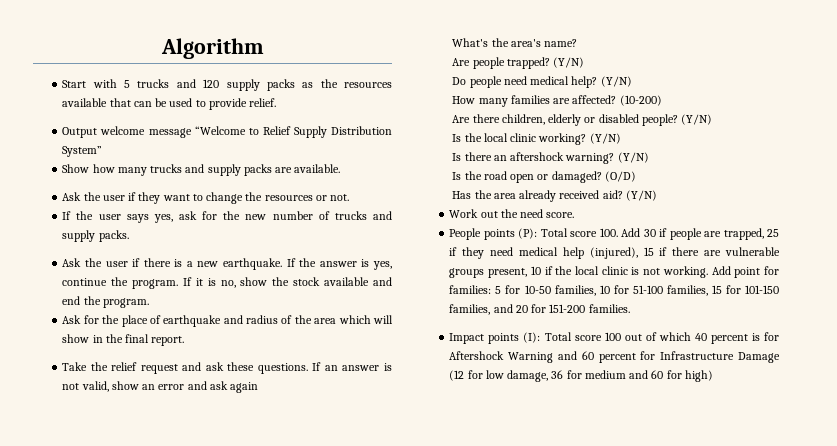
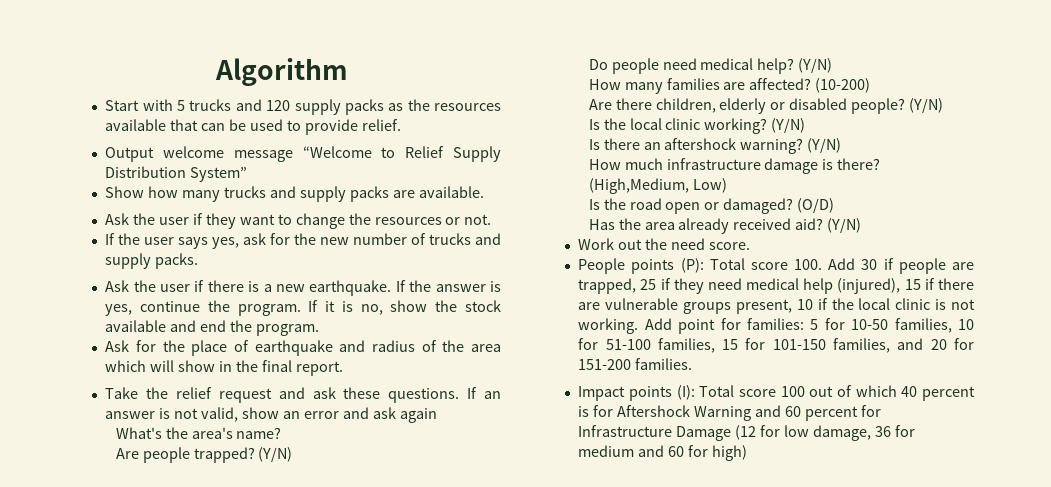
(649, 157) none -> [588,158,881,174] [588,178,727,194] // How much infrastructure damage is there? (High,Medium, Low)

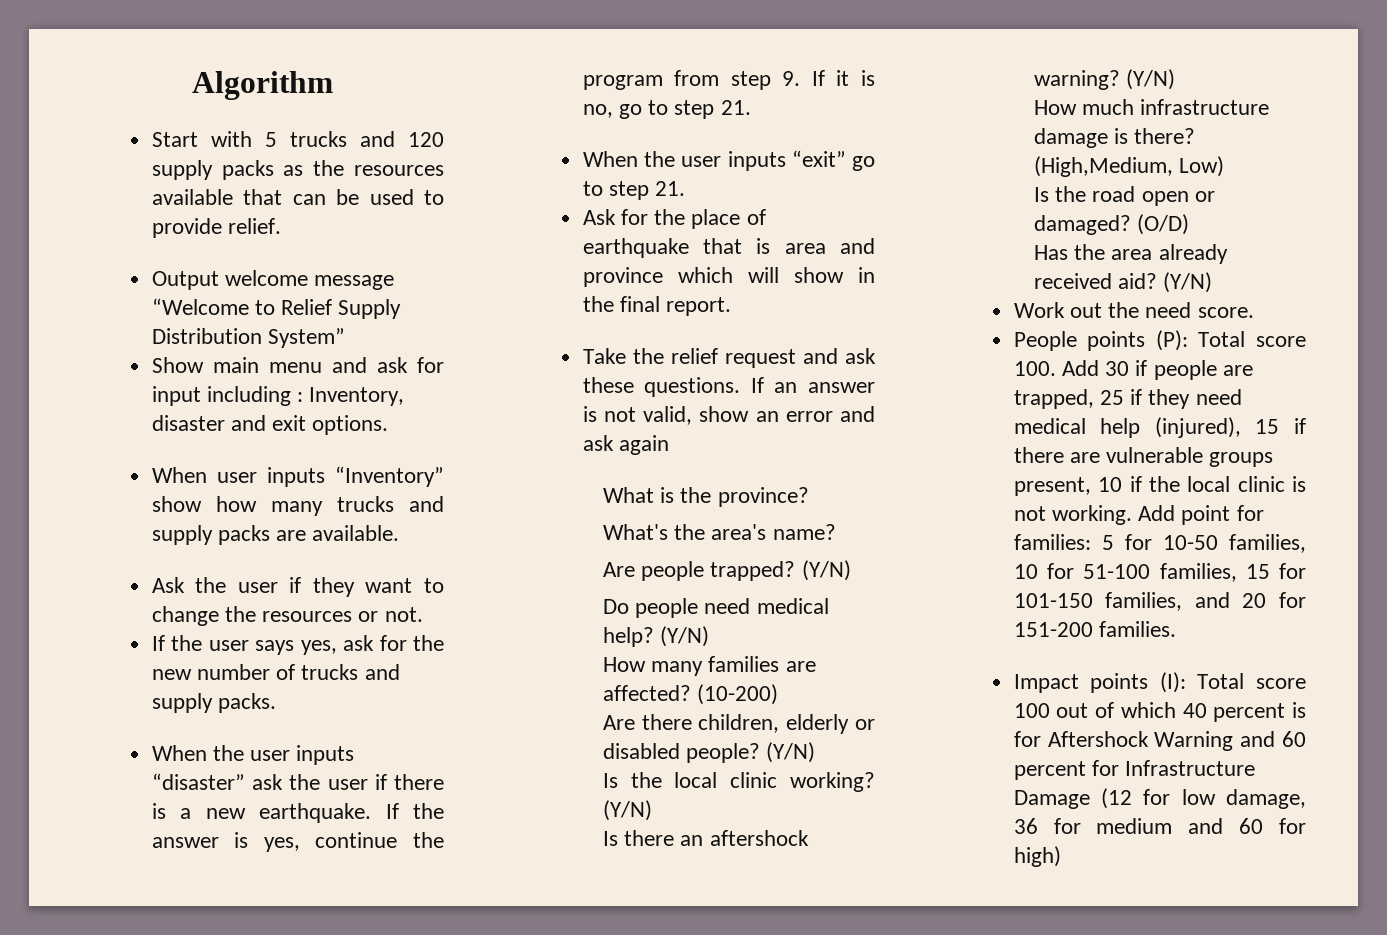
(145, 192) none -> [212,357,444,373] [151,386,405,406] [151,415,389,435] [151,466,444,487] [151,496,202,512] main menu and ask for input including : Inventory, disaster and exit options. // When user inputs “Inventory” show
[105,280,130,292] Ask -> [151,745,355,765] [151,773,283,790] When the user inputs “disaster” ask
[237,300,501,316] [105,320,319,336] program. If it is no, show the stock available and end the program. -> [582,70,875,90] [582,100,751,119] [582,150,875,171] [582,181,686,200] program from step 9. If it is no, go to step 21. // When the user inputs “exit” go to step 21.
[339,340,502,352] and radius of the area -> [703,238,875,254] [582,267,663,287] that is area and province
(437, 415) none -> [602,487,809,507] // What is the province?

